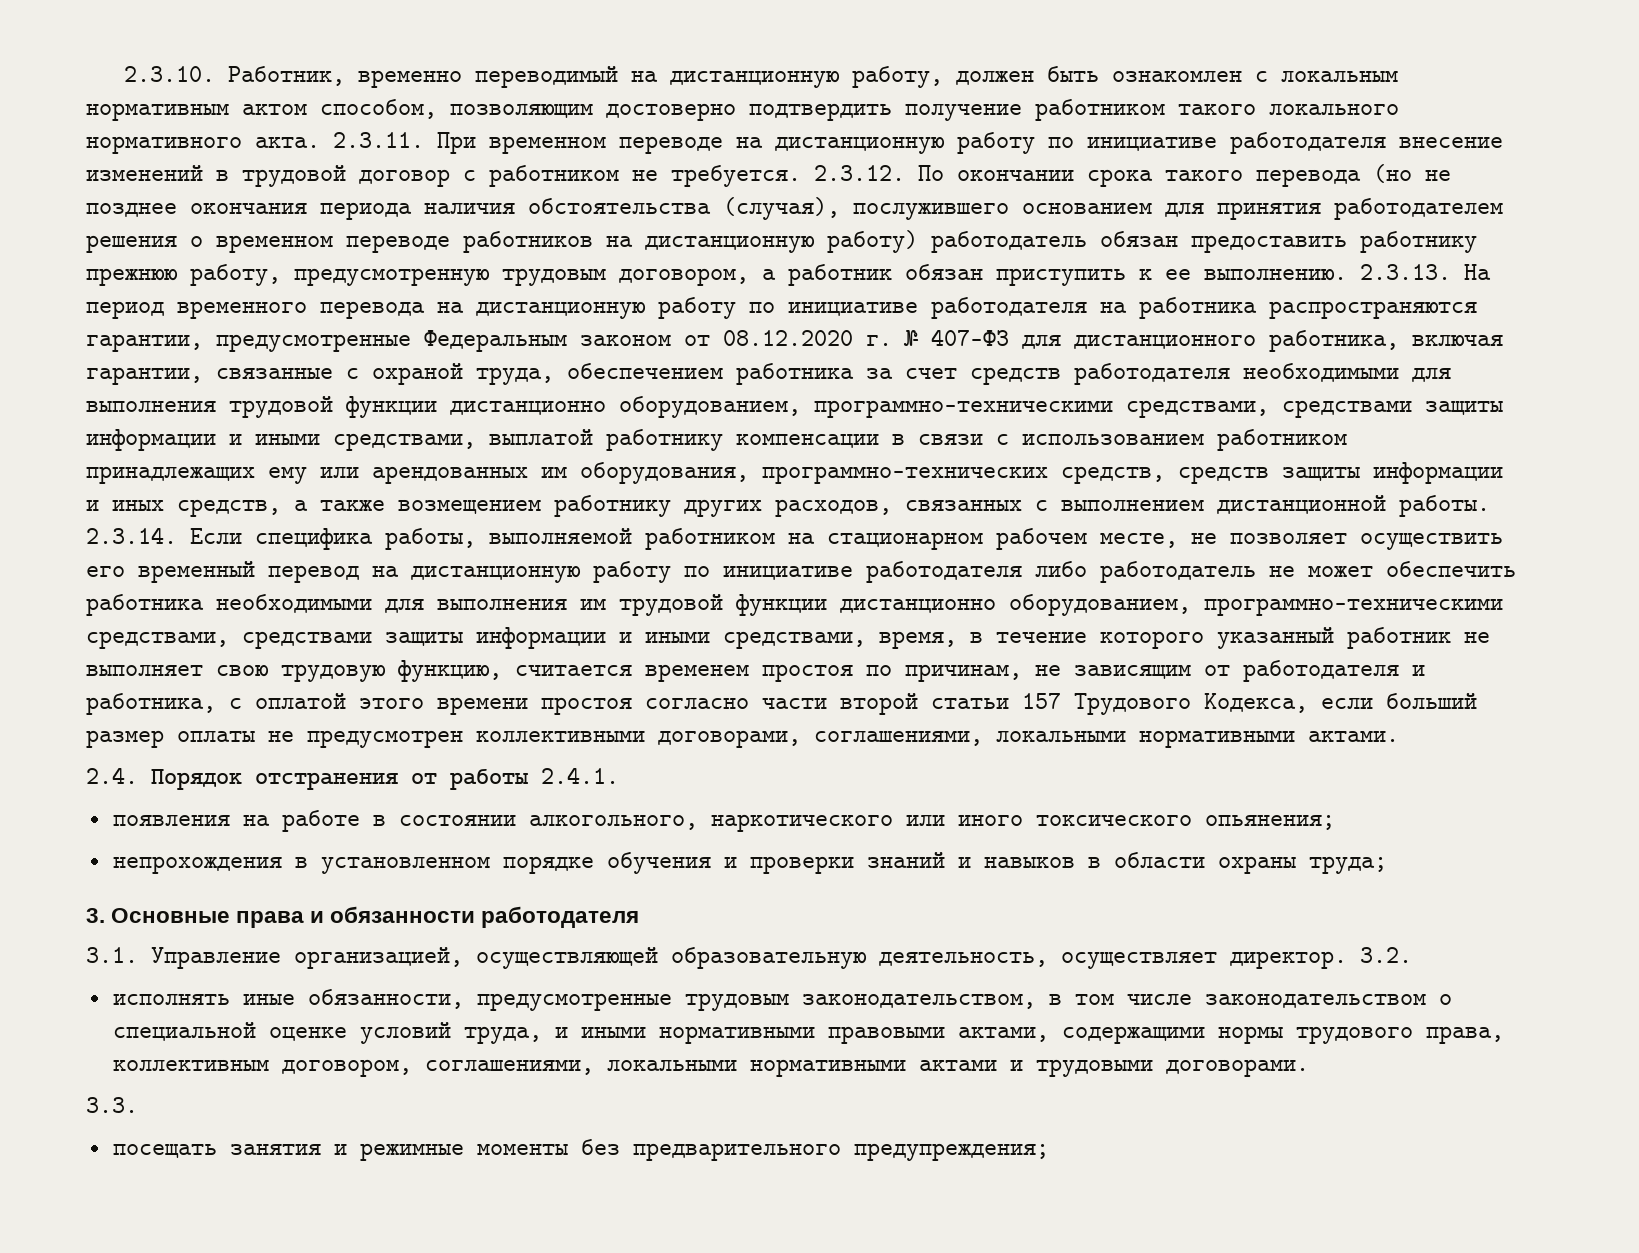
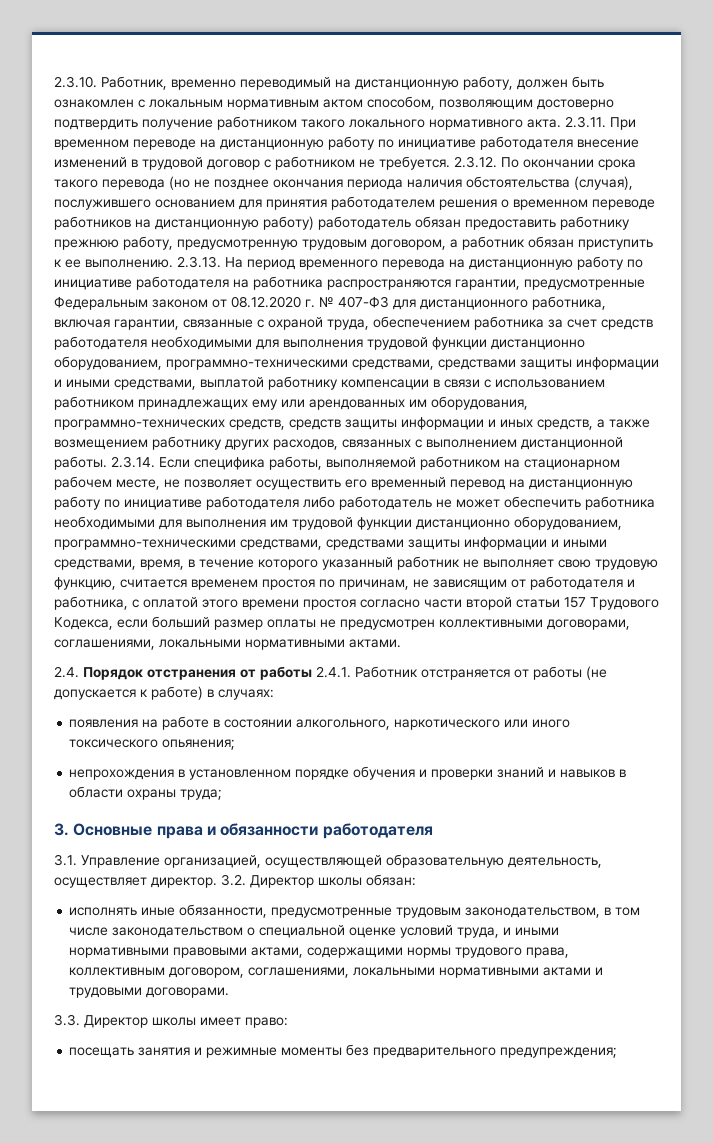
(619, 775) none -> [355,666,607,680] [54,686,274,700] Работник отстраняется от работы (не допускается к работе) в случаях:
(1412, 955) none -> [250,874,416,888] Директор школы обязан:
(138, 1105) none -> [84,1015,288,1028] Директор школы имеет право:

